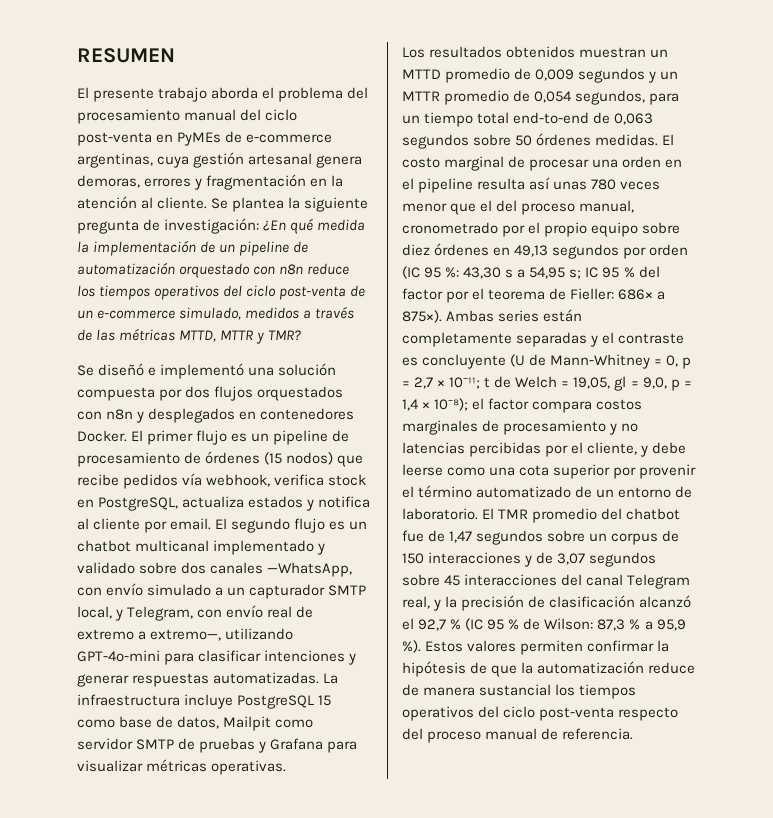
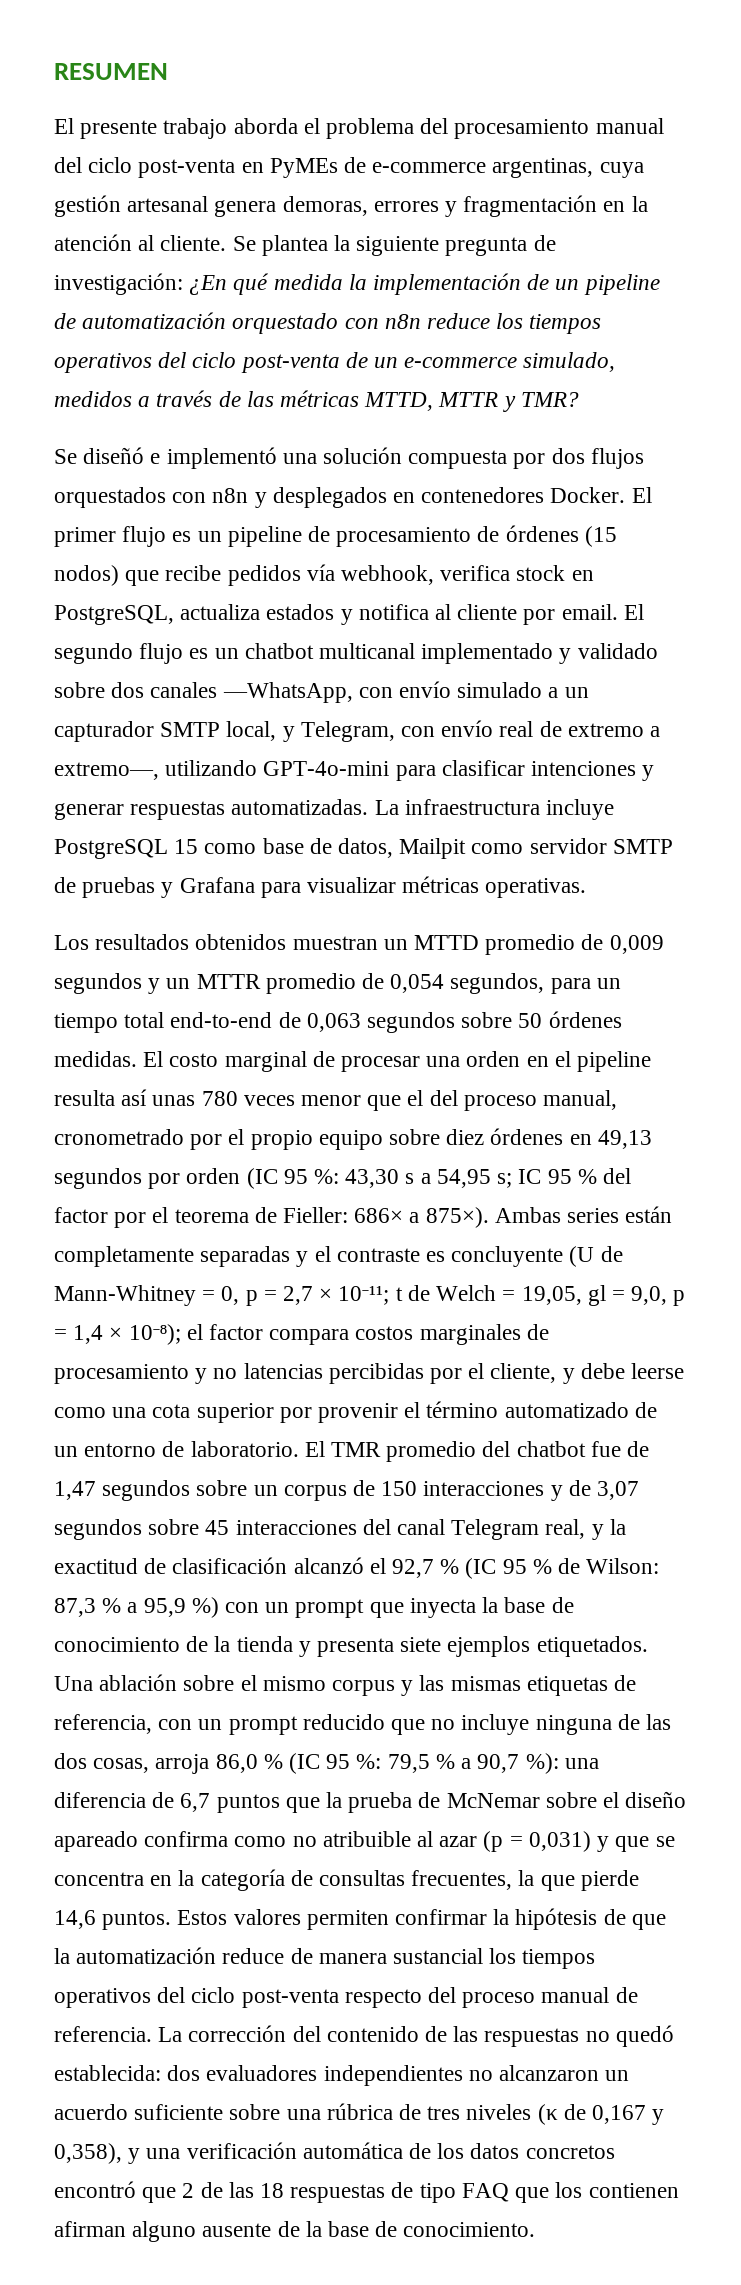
[461,595,525,611] precisión -> [54,1558,138,1574] exactitud
[402,640,421,653] %). -> [191,1597,574,1618] [54,1636,648,1657] [54,1674,637,1696] [54,1714,672,1735] [54,1753,599,1774] [54,1791,687,1813] [54,1831,675,1852] [54,1869,639,1891] [54,1910,172,1930] %) con un prompt que inyecta la base de conocimiento de la tienda y presenta siete ejemplos etiquetados. Una ablación sobre el mismo corpus y las mismas etiquetas de referencia, con un prompt reducido que no incluye ninguna de las dos cosas, arroja 86,0 % (IC 95 %: 79,5 % a 90,7 %): una diferencia de 6,7 puntos que la prueba de McNemar sobre el diseño apareado confirma como no atribuible al azar (p = 0,031) y que se concentra en la categoría de consultas frecuentes, la que pierde 14,6 puntos.
(634, 734) none -> [158,2025,674,2047] [54,2065,630,2086] [54,2103,665,2125] [54,2142,615,2164] [54,2181,679,2203] [54,2221,536,2242] La corrección del contenido de las respuestas no quedó establecida: dos evaluadores independientes no alcanzaron un acuerdo suficiente sobre una rúbrica de tres niveles (κ de 0,167 y 0,358), y una verificación automática de los datos concretos encontró que 2 de las 18 respuestas de tipo FAQ que los contienen afirman alguno ausente de la base de conocimiento.

